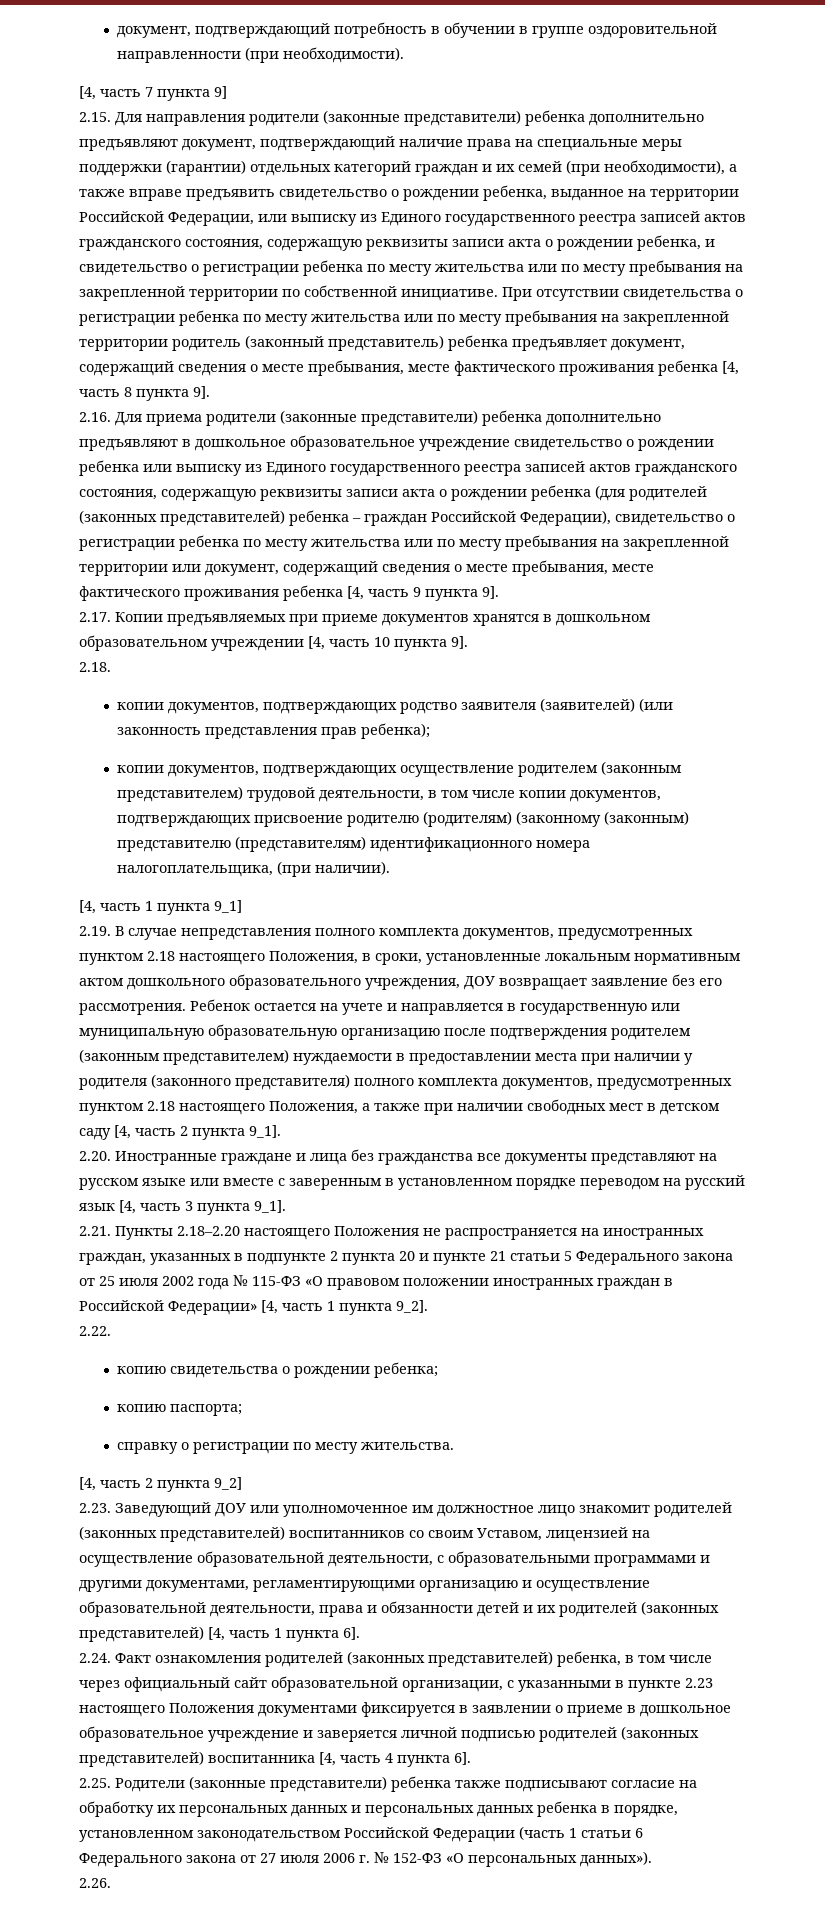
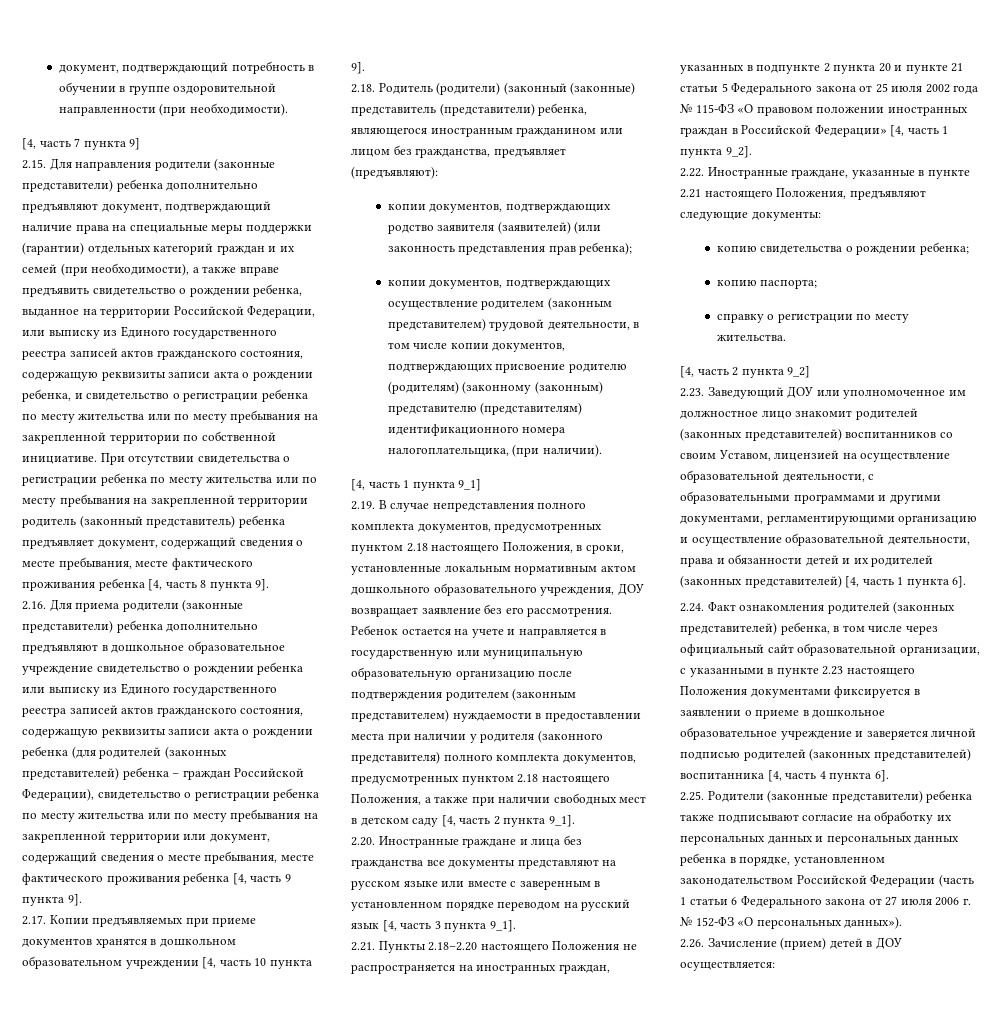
(111, 667) none -> [378,82,636,95] [351,103,588,116] [351,127,623,137] [351,145,566,158] [351,166,438,179] Родитель (родители) (законный (законные) представитель (представители) ребенка, являющегося иностранным гражданином или лицом без гражданства, предъявляет (предъявляют):
(111, 1331) none -> [707,167,970,179] [680,188,926,200] [680,211,821,221] Иностранные граждане, указанные в пункте 2.21 настоящего Положения, предъявляют следующие документы:
(111, 1883) none -> [707,937,902,950] [680,961,775,971] Зачисление (прием) детей в ДОУ осуществляется:

